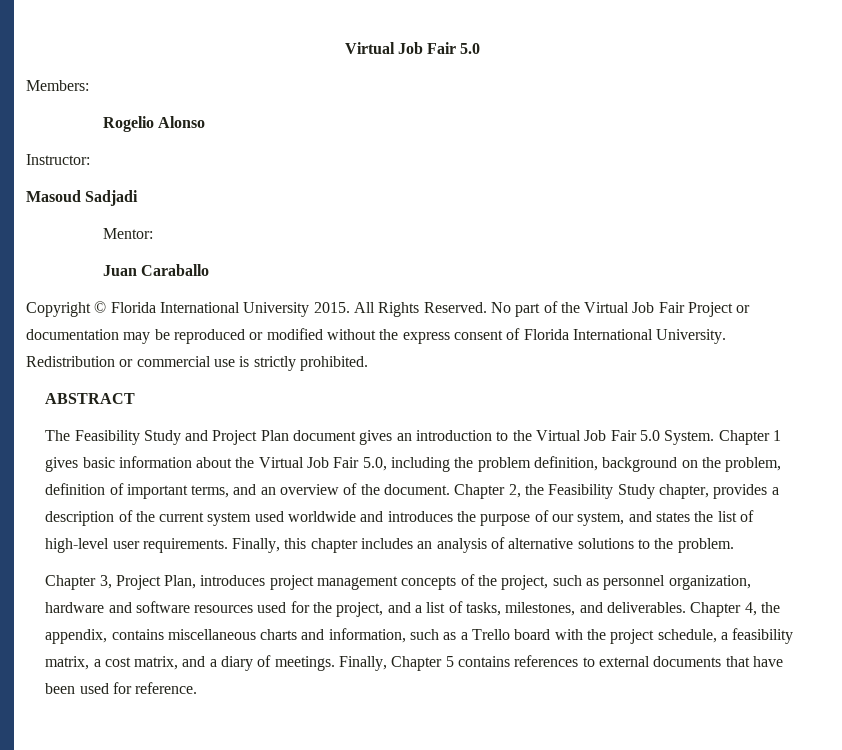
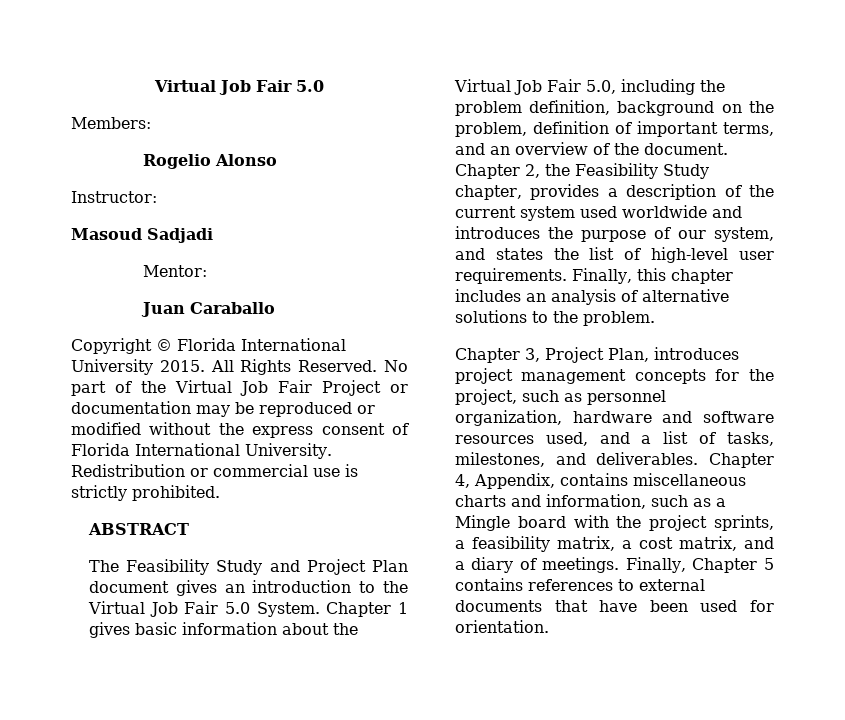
[460,574,475,586] of -> [715,369,740,381] for
[257,601,384,617] used for the project, -> [545,432,588,446] used,
[760,602,780,613] [45,629,108,644] the appendix, -> [473,473,555,489] Appendix,
[472,629,511,640] Trello -> [454,515,510,531] Mingle
[657,629,717,643] schedule, -> [714,515,774,531] sprints,
[135,682,198,694] reference. -> [454,620,549,633] orientation.

